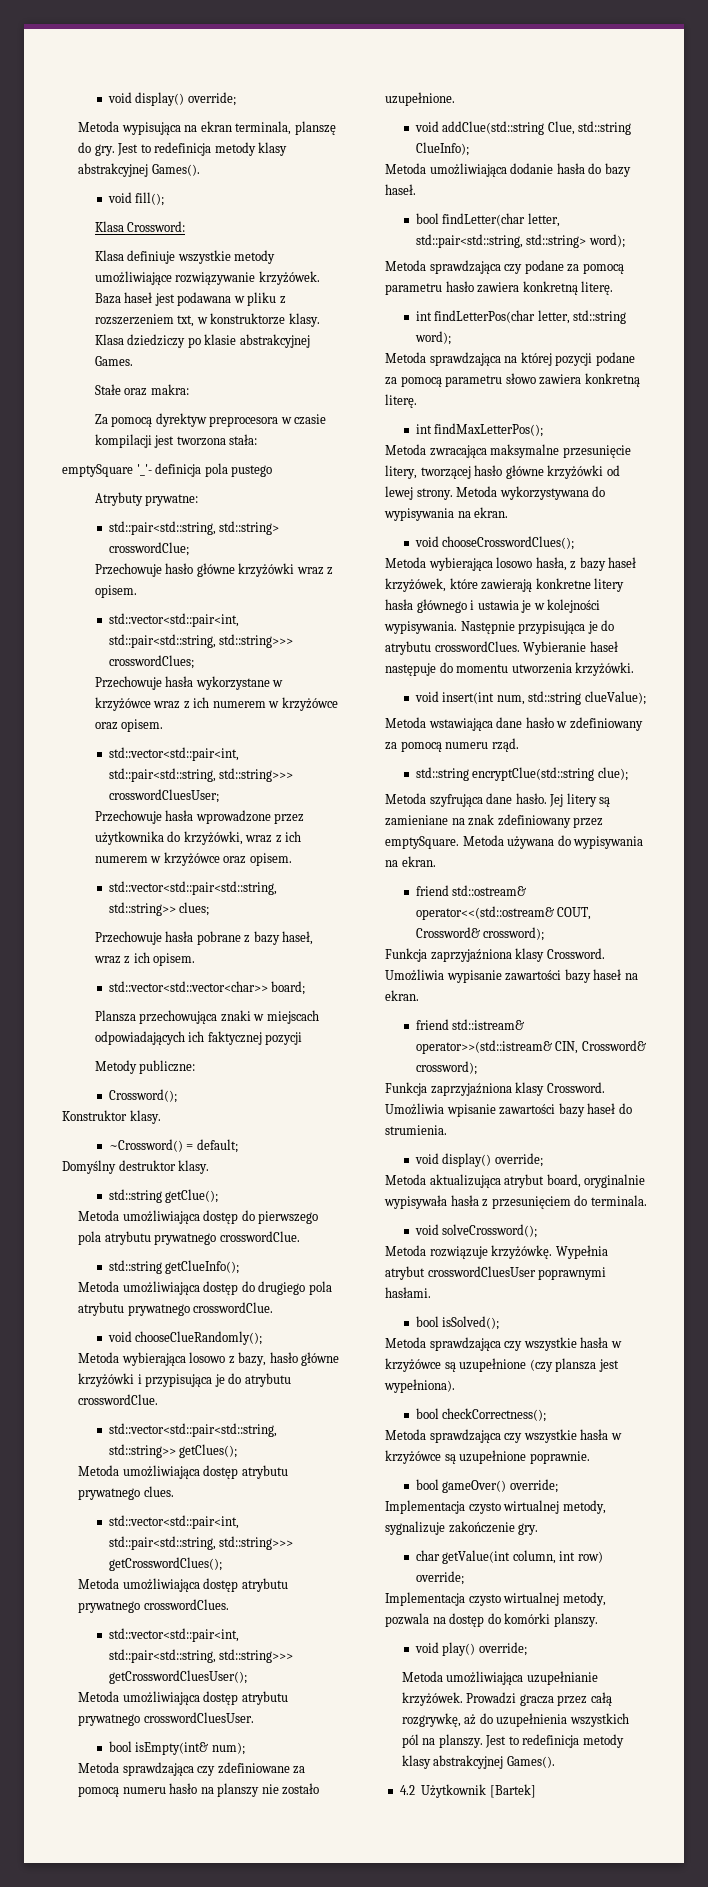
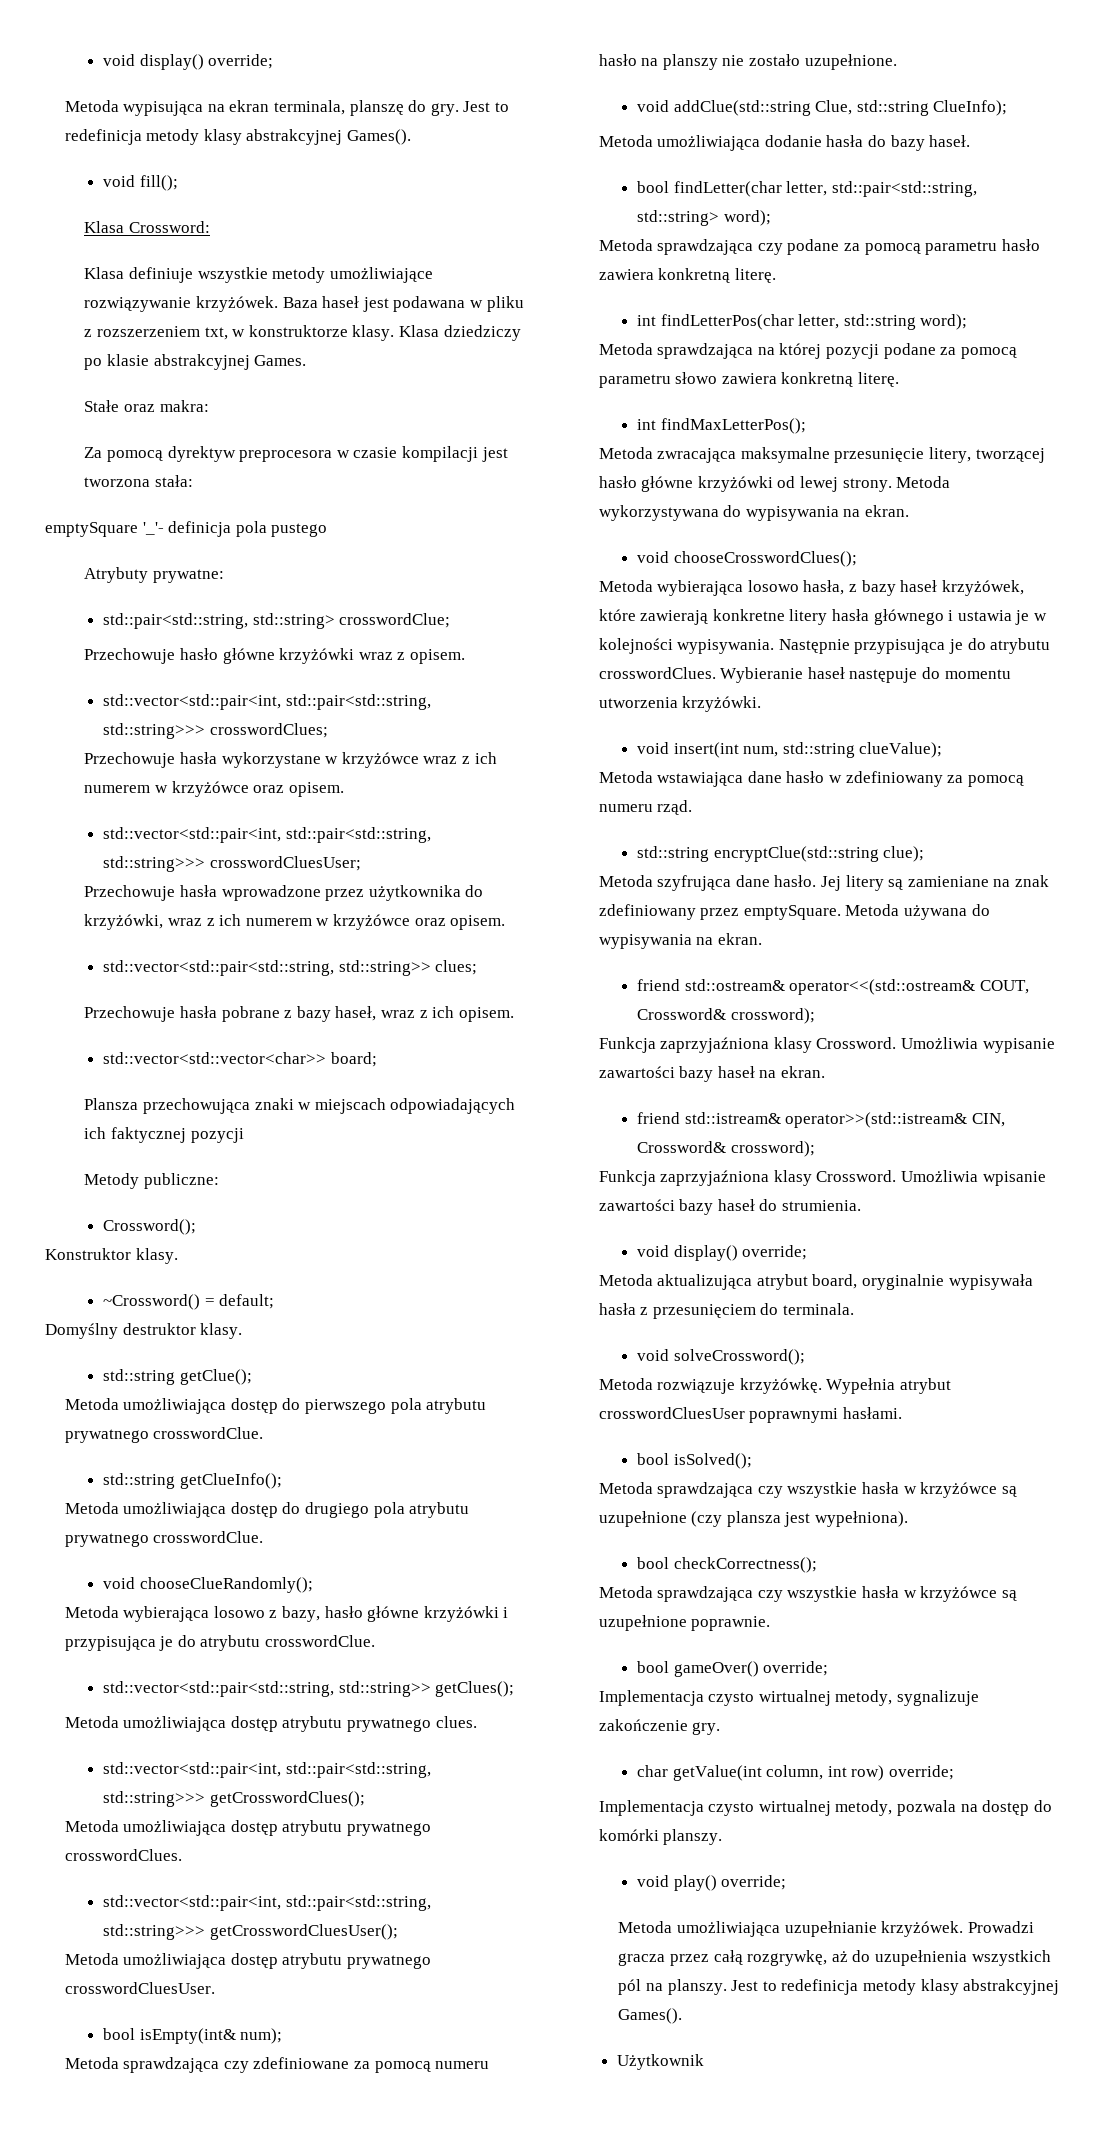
[399,1784,536,1798] 4.2 Użytkownik [Bartek] -> [617,2054,705,2070] Użytkownik

